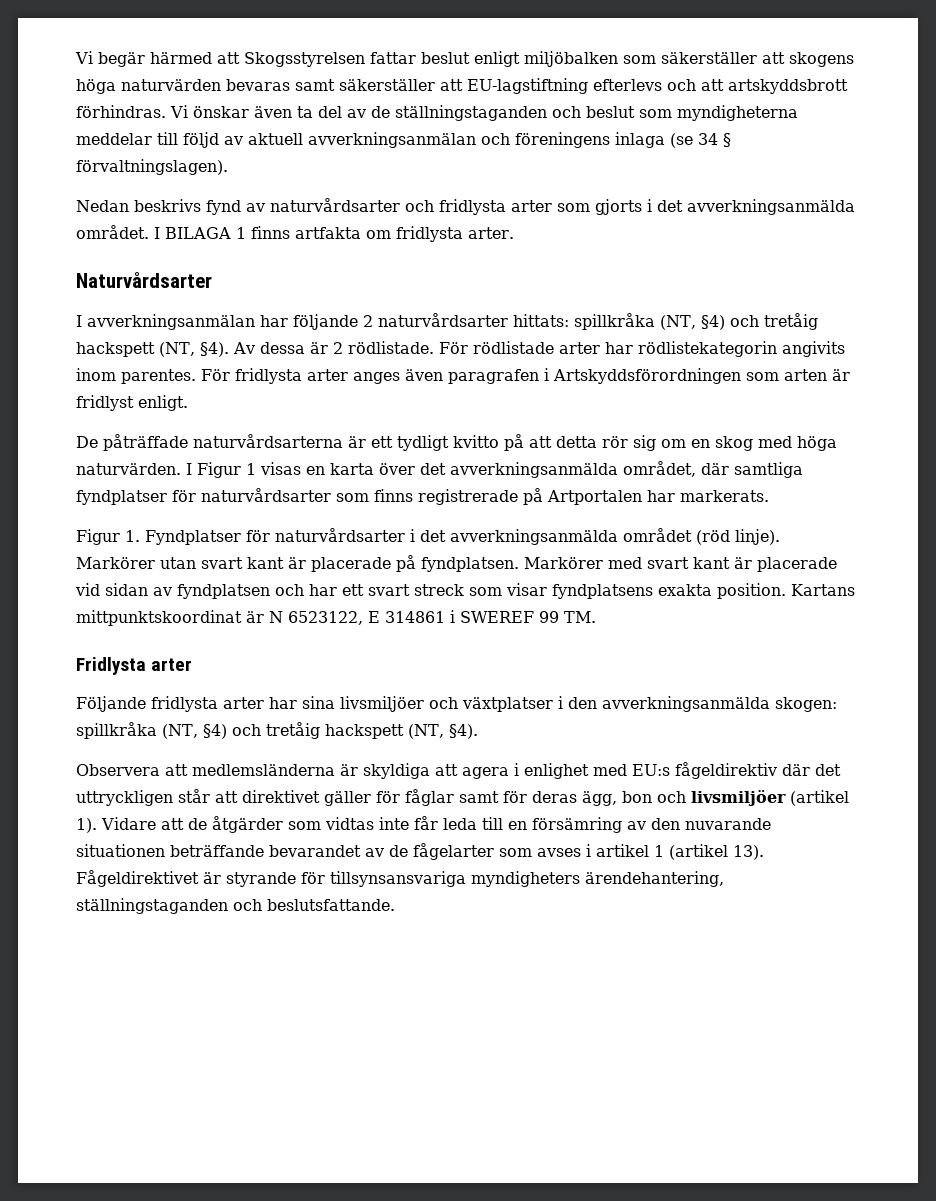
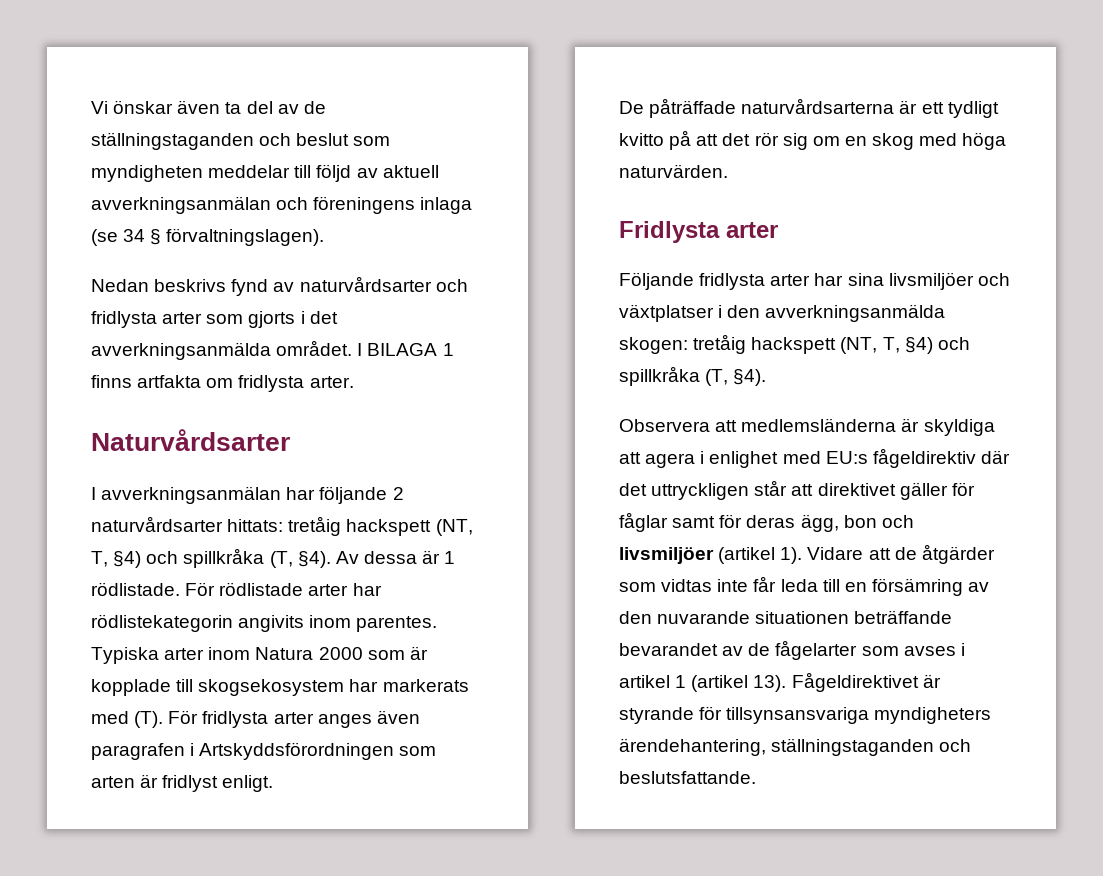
[75,51,854,67] [76,78,848,94] [76,105,188,118] Vi begär härmed att Skogsstyrelsen fattar beslut enligt miljöbalken som säkerställer att skogens höga naturvärden bevaras samt säkerställer att EU-lagstiftning efterlevs och att artskyddsbrott förhindras. Vi -> [91,101,108,114] Vi
[677,105,798,121] myndigheterna -> [91,165,203,182] myndigheten
[574,313,818,330] [76,342,195,357] spillkråka (NT, §4) och tretåig hackspett (NT, -> [288,516,473,536] [91,548,293,568] tretåig hackspett (NT, T, §4) och spillkråka (T,
[332,342,343,354] 2 -> [444,551,456,564] 1
(196, 376) none -> [91,646,428,664] [91,679,469,696] [91,711,164,728] Typiska arter inom Natura 2000 som är kopplade till skogsekosystem har markerats med (T).
[556,436,597,448] detta -> [722,133,751,146] det
[186,461,803,478] [76,488,769,505] [76,528,780,545] [76,555,837,572] [75,583,855,599] [76,610,596,626] I Figur 1 visas en karta över det avverkningsanmälda området, där samtliga fyndplatser för naturvårdsarter som finns registrerade på Artportalen har markerats. // Figur 1. Fyndplatser för naturvårdsarter i det avverkningsanmälda området (röd linje). Markörer utan svart kant är placerade på fyndplatsen. Markörer med svart kant är placerade vid sidan av fyndplatsen och har ett svart streck som visar fyndplatsens exakta position. Kartans mittpunktskoordinat är N 6523122, E 314861 i SWEREF 99 TM. -> (728, 171) none
[76,722,444,739] spillkråka (NT, §4) och tretåig hackspett (NT, -> [693,334,970,354] [619,366,729,386] tretåig hackspett (NT, T, §4) och spillkråka (T,

